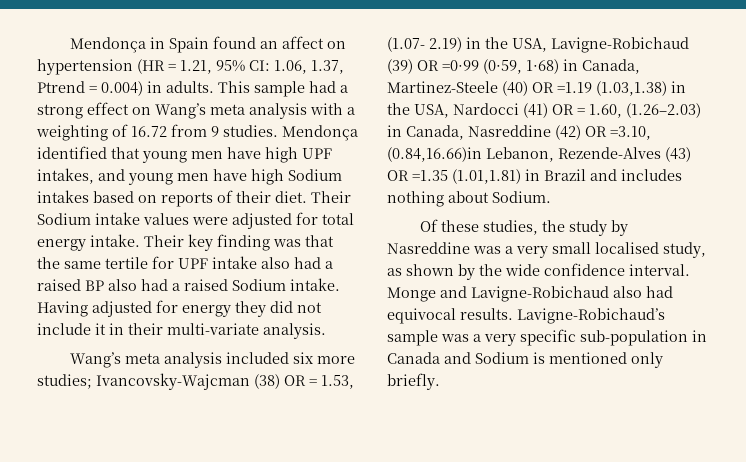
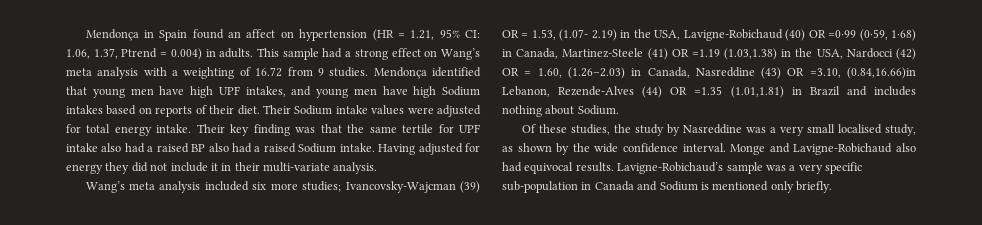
[254,374,280,389] (38) -> [460,181,480,193] (39)
[387,59,413,74] (39) -> [785,29,806,41] (40)
[502,81,528,96] (40) -> [647,48,668,60] (41)
[523,103,548,118] (41) -> [896,48,916,60] (42)
[555,125,581,140] (42) -> [761,67,782,79] (43)
[665,147,691,162] (43) -> [642,86,663,98] (44)

